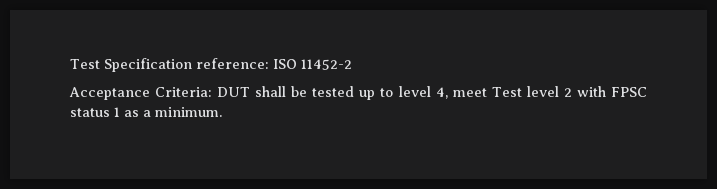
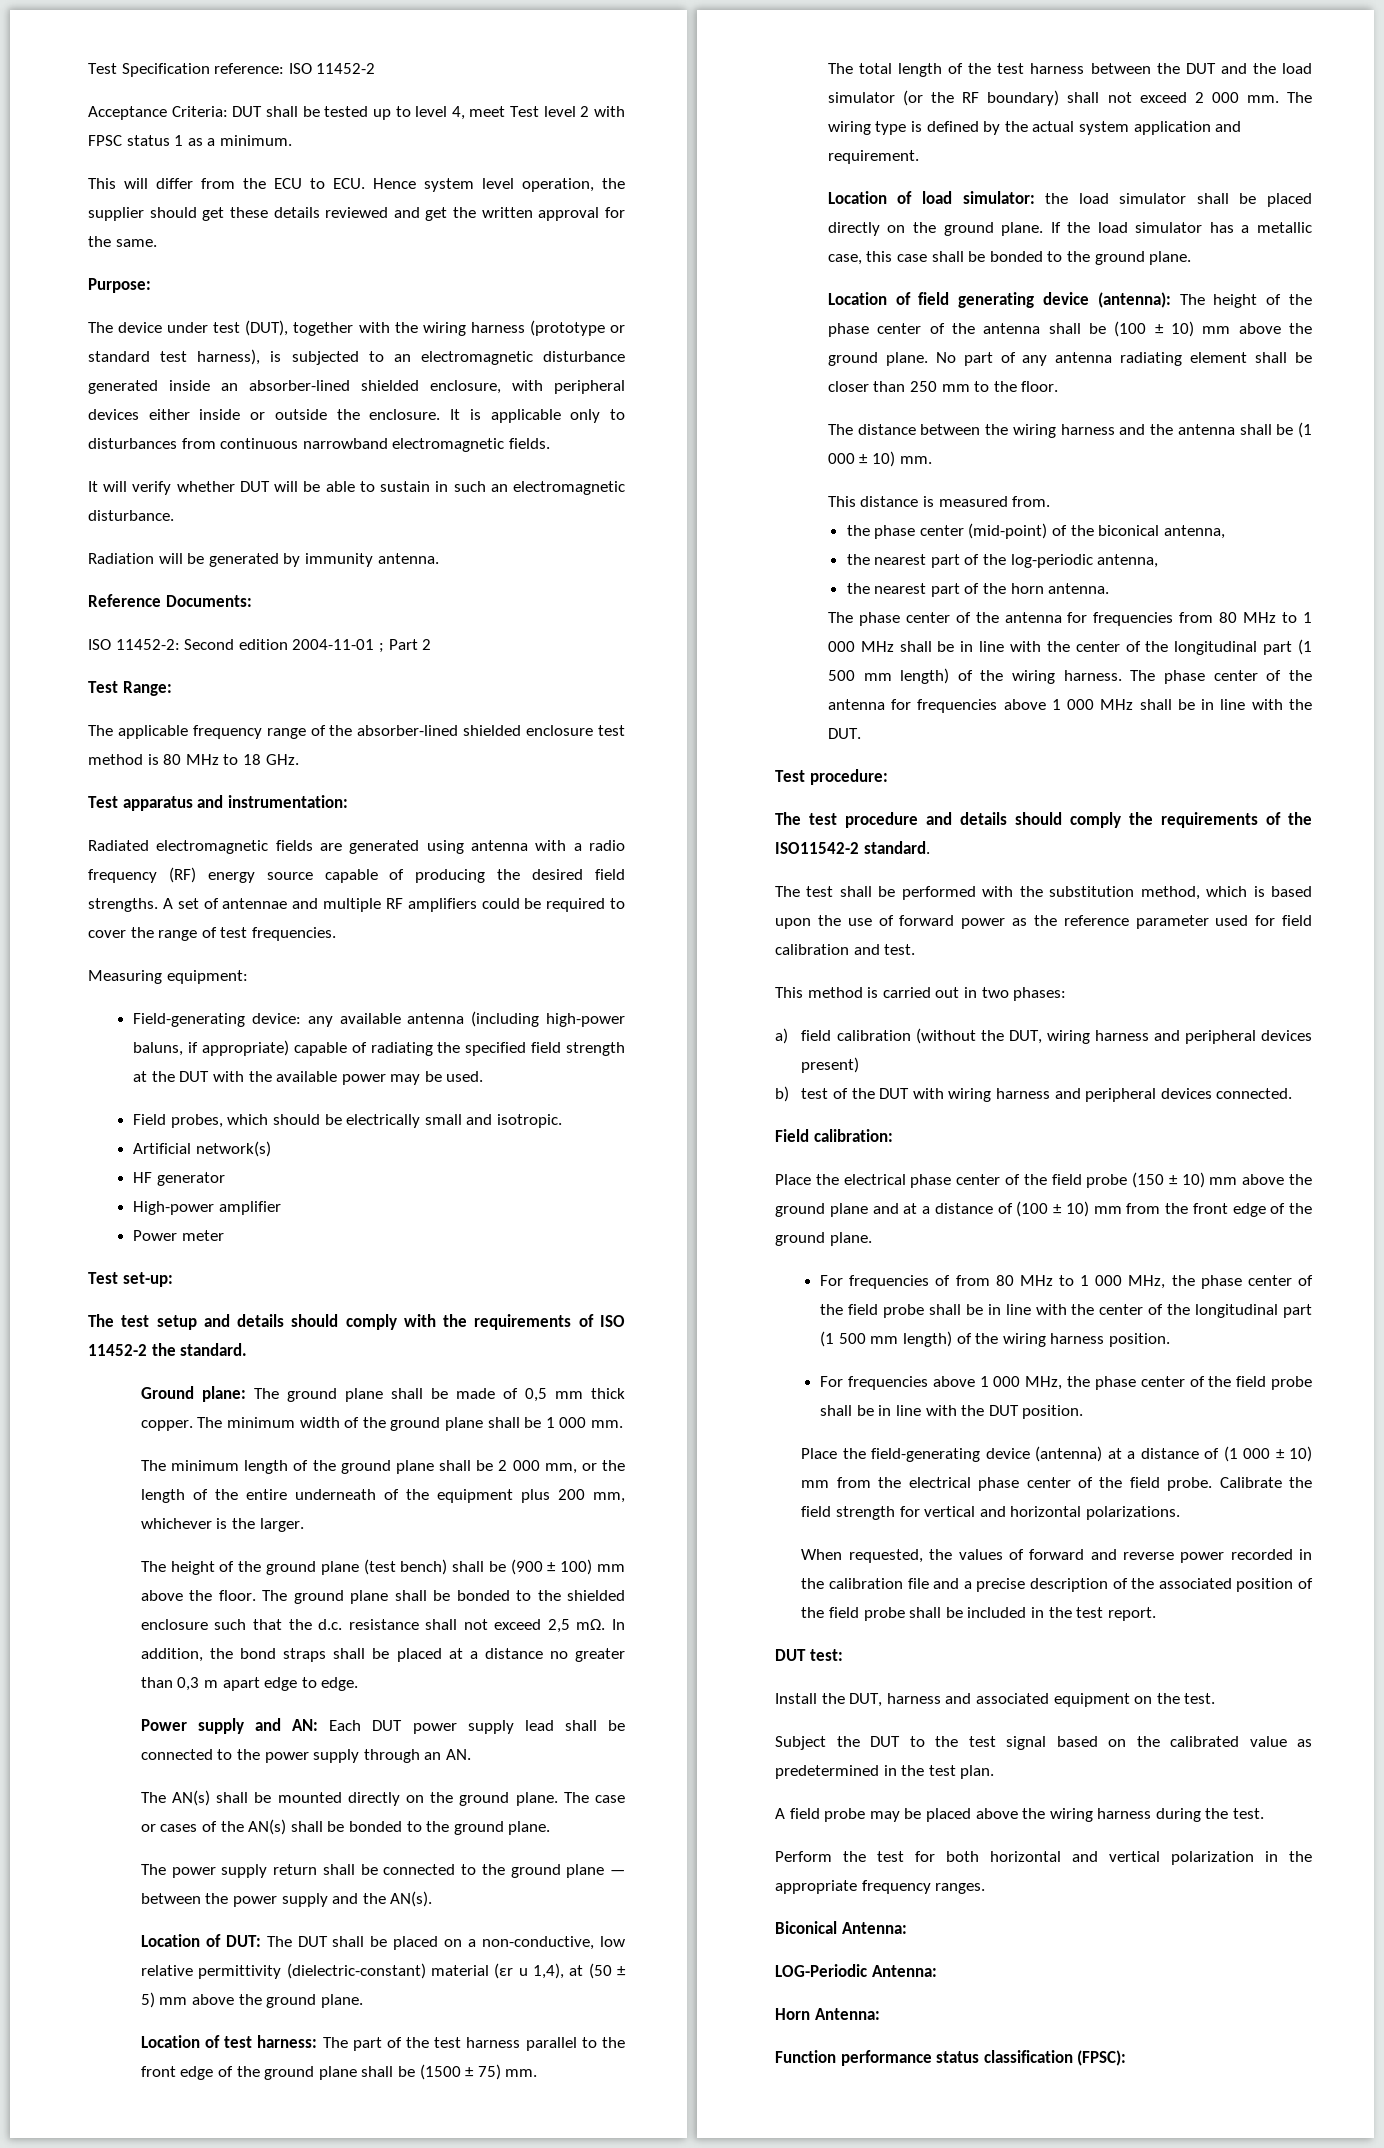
(222, 112) none -> [88,178,625,192] [88,207,625,221] [88,236,157,247] [88,278,151,293] [88,320,625,336] [88,349,625,365] [88,380,625,394] [88,409,626,423] [88,438,550,452] [88,481,625,495] [88,510,174,521] [88,553,439,567] [88,594,252,607] [88,639,432,653] [88,681,172,696] [88,725,625,739] [88,754,299,765] [88,795,348,811] [88,840,625,854] [88,867,626,883] [88,898,625,912] [88,927,336,941] [88,970,248,984] [133,1011,625,1027] [133,1040,626,1056] [133,1071,484,1085] [133,1114,562,1128] [133,1141,271,1157] [133,1172,225,1186] [133,1201,281,1215] [133,1230,224,1241] [88,1272,173,1287] [88,1314,625,1330] [88,1343,248,1356] [140,1386,626,1402] [140,1417,623,1431] [140,1460,626,1474] [140,1489,625,1503] [140,1518,304,1532] [140,1559,625,1575] [140,1590,625,1604] [140,1619,626,1633] [140,1648,625,1662] [140,1677,359,1691] [140,1718,625,1734] [140,1749,472,1763] [140,1790,626,1806] [140,1819,551,1835] [140,1864,625,1878] [140,1891,433,1907] [140,1934,625,1950] [140,1963,626,1979] [140,1992,363,2008] [140,2035,625,2051] [140,2064,538,2080] [827,63,1312,77] [827,90,1312,106] [827,121,1242,135] [827,150,919,164] [827,191,1312,207] [827,222,1313,236] [827,251,1192,265] [827,292,1312,308] [827,321,1312,337] [827,352,1312,366] [827,381,1059,392] [827,422,1312,438] [827,451,932,467] [827,496,1051,507] [846,523,1225,539] [846,554,1159,568] [846,583,1110,597] [827,612,1312,626] [827,639,1313,655] [827,668,1312,684] [827,699,1312,713] [827,728,861,739] [775,769,888,785] [775,812,1312,828] [775,841,930,854] [775,886,1312,900] [775,915,1312,929] [775,944,916,955] [775,987,1067,1001] [775,1028,1312,1044] [801,1057,860,1073] [775,1086,1293,1102] [775,1129,893,1142] [775,1172,1312,1188] [775,1201,1312,1217] [775,1232,872,1246] [820,1275,1313,1289] [820,1304,1312,1318] [820,1331,1170,1347] [820,1376,1312,1390] [820,1405,1084,1419] [801,1446,1312,1462] [801,1477,1312,1491] [801,1506,1180,1520] [801,1549,1312,1563] [801,1578,1313,1592] [801,1607,1156,1621] [775,1649,843,1661] [775,1693,1216,1707] [775,1736,1312,1750] [775,1765,995,1779] [775,1808,1265,1822] [775,1851,1312,1865] [775,1880,986,1894] [775,1921,907,1934] [775,1964,937,1977] [775,2008,880,2020] [775,2050,1127,2066] // This will differ from the ECU to ECU. Hence system level operation, the supplier should get these details reviewed and get the written approval for the same. // Purpose: // The device under test (DUT), together with the wiring harness (prototype or standard test harness), is subjected to an electromagnetic disturbance generated inside an absorber-lined shielded enclosure, with peripheral devices either inside or outside the enclosure. It is applicable only to disturbances from continuous narrowband electromagnetic fields. // It will verify whether DUT will be able to sustain in such an electromagnetic disturbance. // Radiation will be generated by immunity antenna. // Reference Documents: // ISO 11452-2: Second edition 2004-11-01 ; Part 2 // Test Range: // The applicable frequency range of the absorber-lined shielded enclosure test method is 80 MHz to 18 GHz. // Test apparatus and instrumentation: // Radiated electromagnetic fields are generated using antenna with a radio frequency (RF) energy source capable of producing the desired field strengths. A set of antennae and multiple RF amplifiers could be required to cover the range of test frequencies. // Measuring equipment: // Field-generating device: any available antenna (including high-power baluns, if appropriate) capable of radiating the specified field strength at the DUT with the available power may be used. // Field probes, which should be electrically small and isotropic. // Artificial network(s) // HF generator // High-power amplifier // Power meter // Test set-up: // The test setup and details should comply with the requirements of ISO 11452-2 the standard. // Ground plane: The ground plane shall be made of 0,5 mm thick copper. The minimum width of the ground plane shall be 1 000 mm. // The minimum length of the ground plane shall be 2 000 mm, or the length of the entire underneath of the equipment plus 200 mm, whichever is the larger. // The height of the ground plane (test bench) shall be (900 ± 100) mm above the floor. The ground plane shall be bonded to the shielded enclosure such that the d.c. resistance shall not exceed 2,5 mΩ. In addition, the bond straps shall be placed at a distance no greater than 0,3 m apart edge to edge. // Power supply and AN: Each DUT power supply lead shall be connected to the power supply through an AN. // The AN(s) shall be mounted directly on the ground plane. The case or cases of the AN(s) shall be bonded to the ground plane. // The power supply return shall be connected to the ground plane — between the power supply and the AN(s). // Location of DUT: The DUT shall be placed on a non-conductive, low relative permittivity (dielectric-constant) material (εr u 1,4), at (50 ± 5) mm above the ground plane. // Location of test harness: The part of the test harness parallel to the front edge of the ground plane shall be (1500 ± 75) mm. // The total length of the test harness between the DUT and the load simulator (or the RF boundary) shall not exceed 2 000 mm. The wiring type is defined by the actual system application and requirement. // Location of load simulator: the load simulator shall be placed directly on the ground plane. If the load simulator has a metallic case, this case shall be bonded to the ground plane. // Location of field generating device (antenna): The height of the phase center of the antenna shall be (100 ± 10) mm above the ground plane. No part of any antenna radiating element shall be closer than 250 mm to the floor. // The distance between the wiring harness and the antenna shall be (1 000 ± 10) mm. // This distance is measured from. // the phase center (mid-point) of the biconical antenna, // the nearest part of the log-periodic antenna, // the nearest part of the horn antenna. // The phase center of the antenna for frequencies from 80 MHz to 1 000 MHz shall be in line with the center of the longitudinal part (1 500 mm length) of the wiring harness. The phase center of the antenna for frequencies above 1 000 MHz shall be in line with the DUT. // Test procedure: // The test procedure and details should comply the requirements of the ISO11542-2 standard. // The test shall be performed with the substitution method, which is based upon the use of forward power as the reference parameter used for field calibration and test. // This method is carried out in two phases: // a) field calibration (without the DUT, wiring harness and peripheral devices present) // b) test of the DUT with wiring harness and peripheral devices connected. // Field calibration: // Place the electrical phase center of the field probe (150 ± 10) mm above the ground plane and at a distance of (100 ± 10) mm from the front edge of the ground plane. // For frequencies of from 80 MHz to 1 000 MHz, the phase center of the field probe shall be in line with the center of the longitudinal part (1 500 mm length) of the wiring harness position. // For frequencies above 1 000 MHz, the phase center of the field probe shall be in line with the DUT position. // Place the field-generating device (antenna) at a distance of (1 000 ± 10) mm from the electrical phase center of the field probe. Calibrate the field strength for vertical and horizontal polarizations. // When requested, the values of forward and reverse power recorded in the calibration file and a precise description of the associated position of the field probe shall be included in the test report. // DUT test: // Install the DUT, harness and associated equipment on the test. // Subject the DUT to the test signal based on the calibrated value as predetermined in the test plan. // A field probe may be placed above the wiring harness during the test. // Perform the test for both horizontal and vertical polarization in the appropriate frequency ranges. // Biconical Antenna: // LOG-Periodic Antenna: // Horn Antenna: // Function performance status classification (FPSC):

